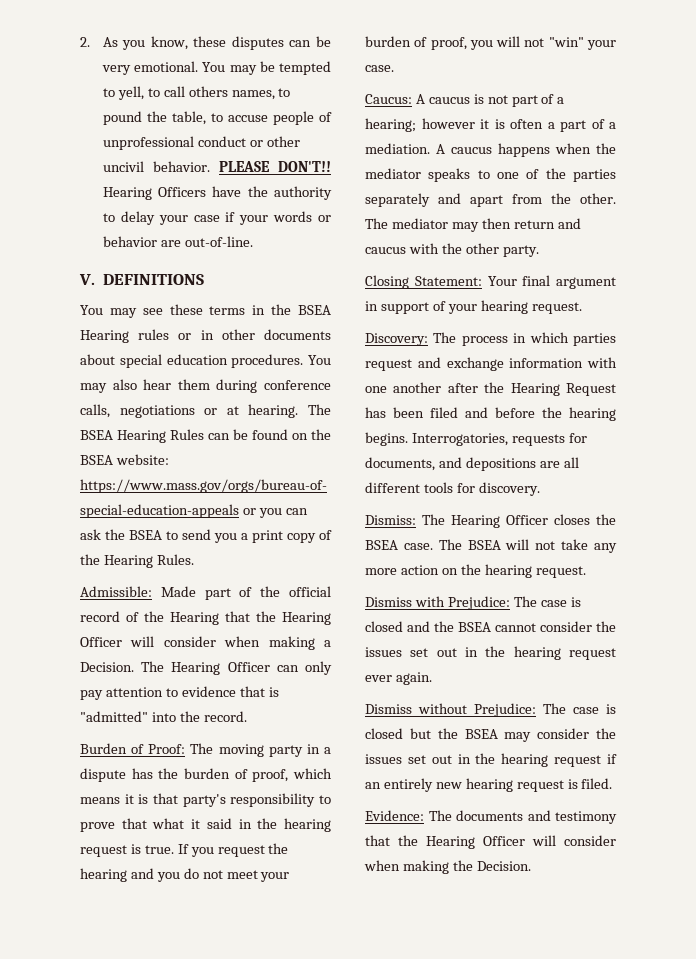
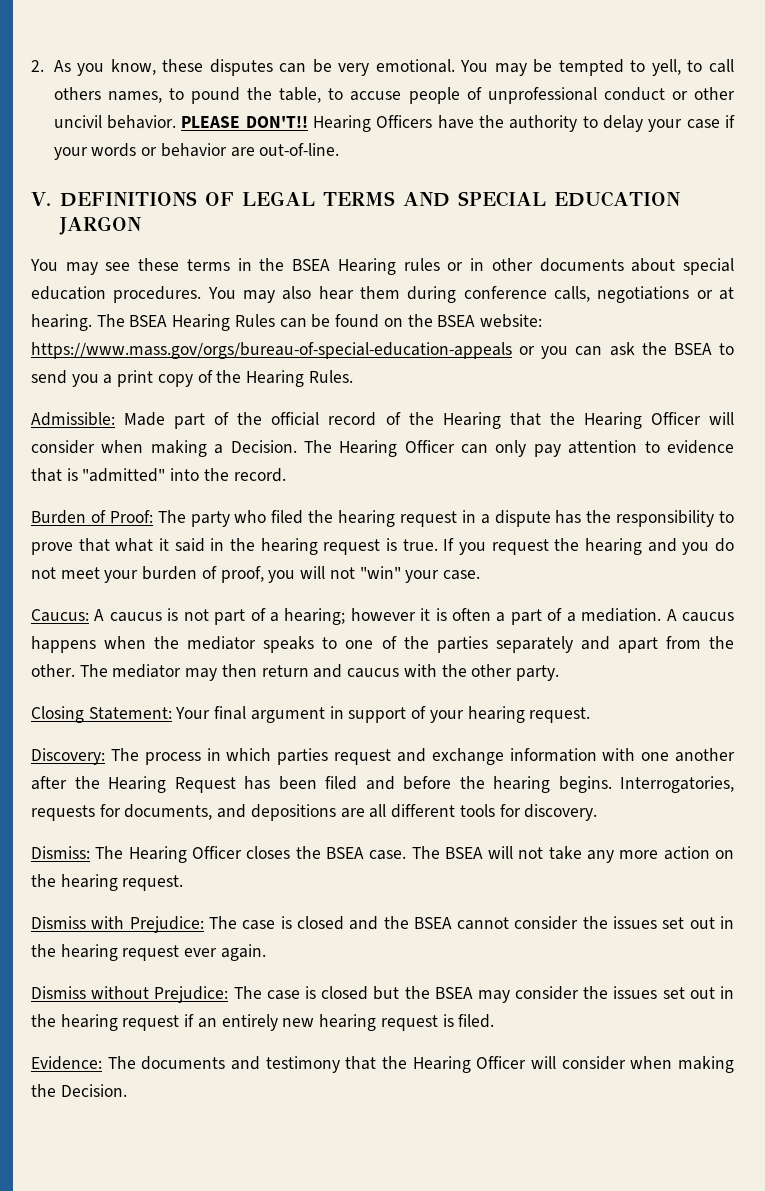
(204, 279) none -> [204,191,680,207] [58,216,141,235] OF LEGAL TERMS AND SPECIAL EDUCATION JARGON
[218,744,303,757] moving party -> [190,510,457,527] party who filed the hearing request
[184,768,332,782] [80,793,226,807] burden of proof, which means it is that party's -> (612, 516) none

